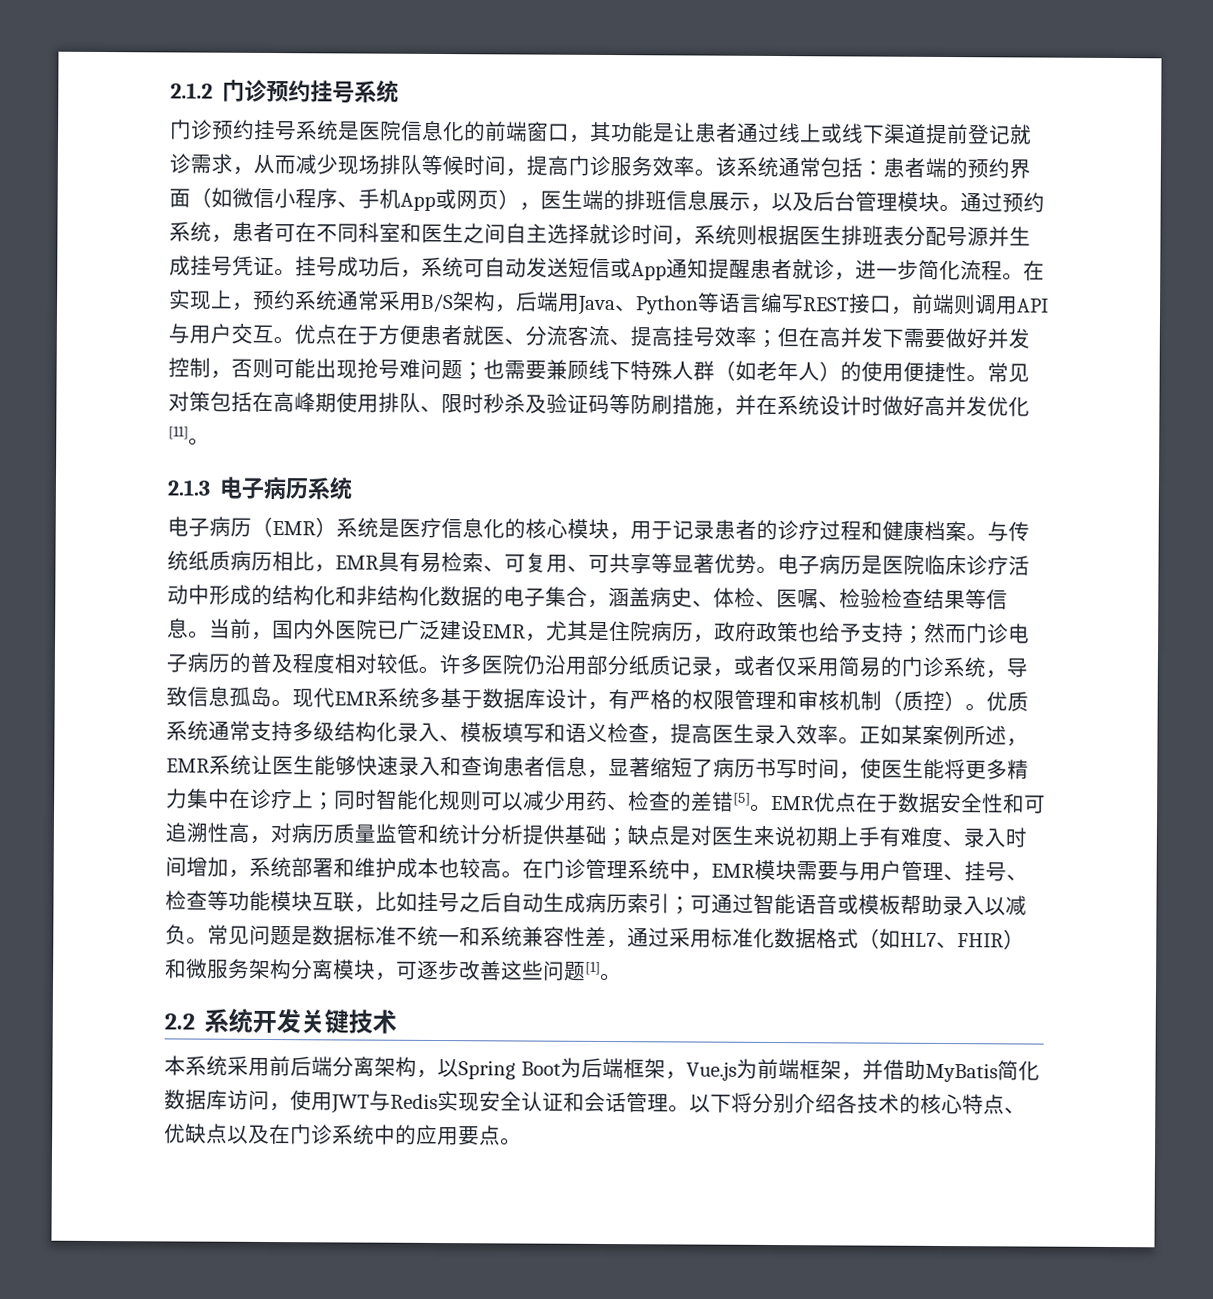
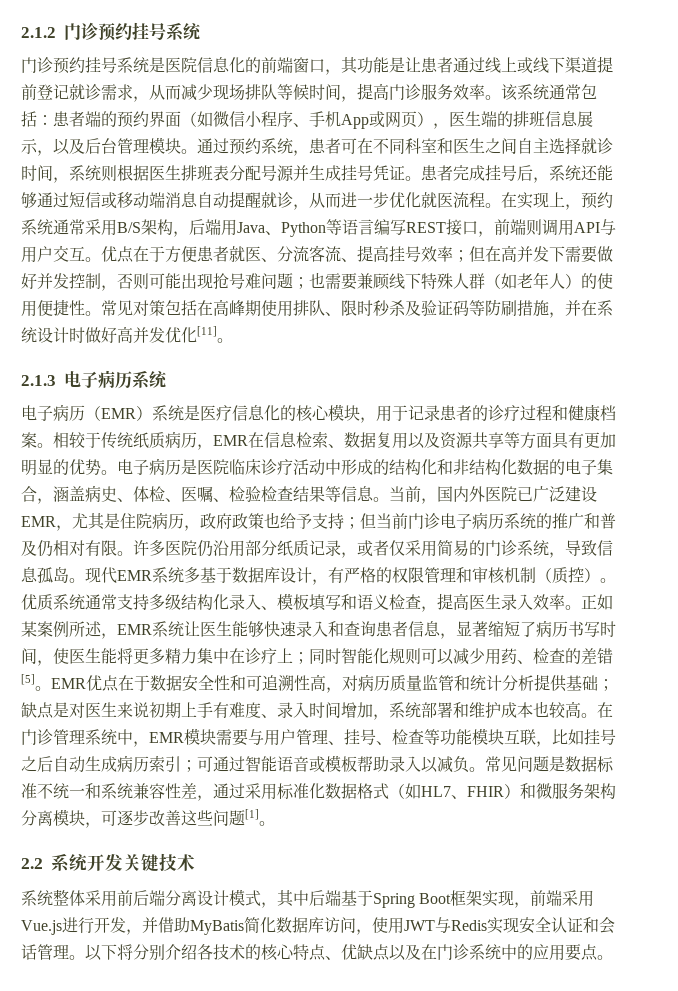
[295,256,961,281] 挂号成功后，系统可自动发送短信或App通知提醒患者就诊，进一步简化 -> [421,165,613,183] [21,191,453,210] 患者完成挂号后，系统还能够通过短信或移动端消息自动提醒就诊，从而进一步优化就医
[987,521,1009,542] 与 -> [53,432,101,448] 相较于
[272,551,715,575] 相比，EMR具有易检索、可复用、可共享等显著 -> [197,431,616,450] [21,459,69,476] ，EMR在信息检索、数据复用以及资源共享等方面具有更加明显的
[924,622,967,644] 然而 -> [360,513,408,529] 但当前
[229,652,419,674] 的普及程度相对较低 -> [504,513,616,529] [21,540,117,557] 系统的推广和普及仍相对有限
[164,1055,228,1076] 本系统 -> [21,889,85,906] 系统整体
[374,1056,842,1081] 架构，以Spring Boot为后端框架，Vue.js为前端框架 -> [197,889,595,908] [21,917,126,935] 设计模式，其中后端基于Spring Boot框架实现，前端采用Vue.js进行开发

